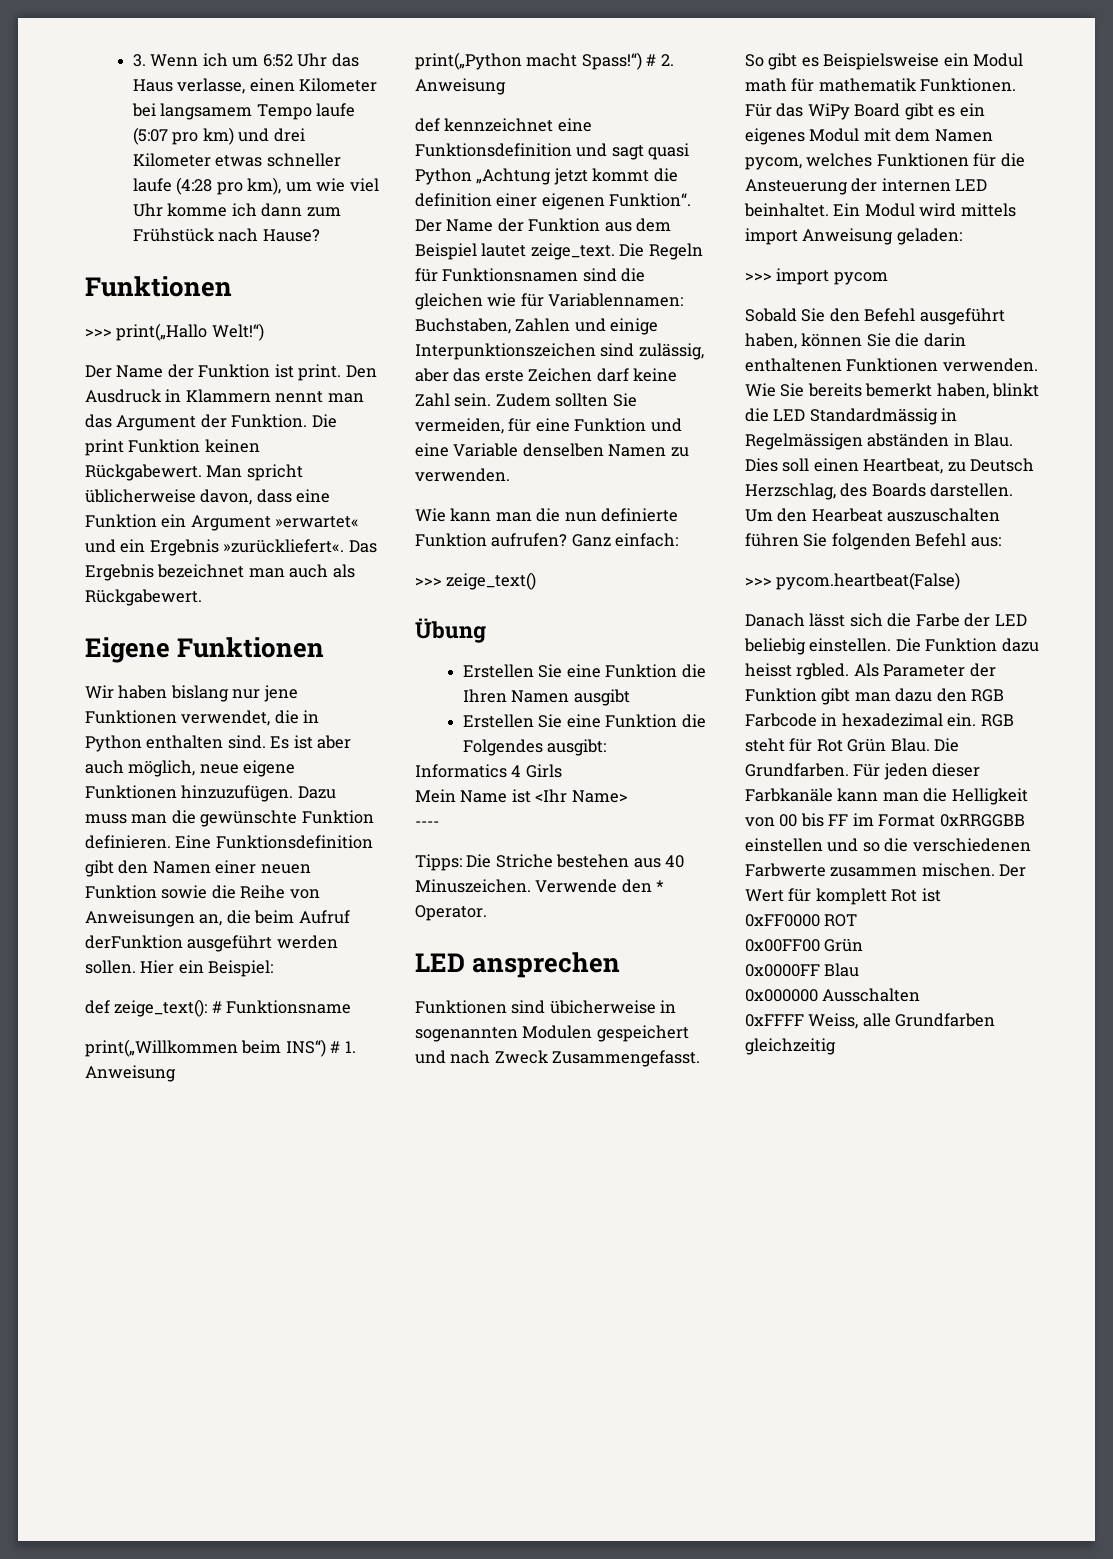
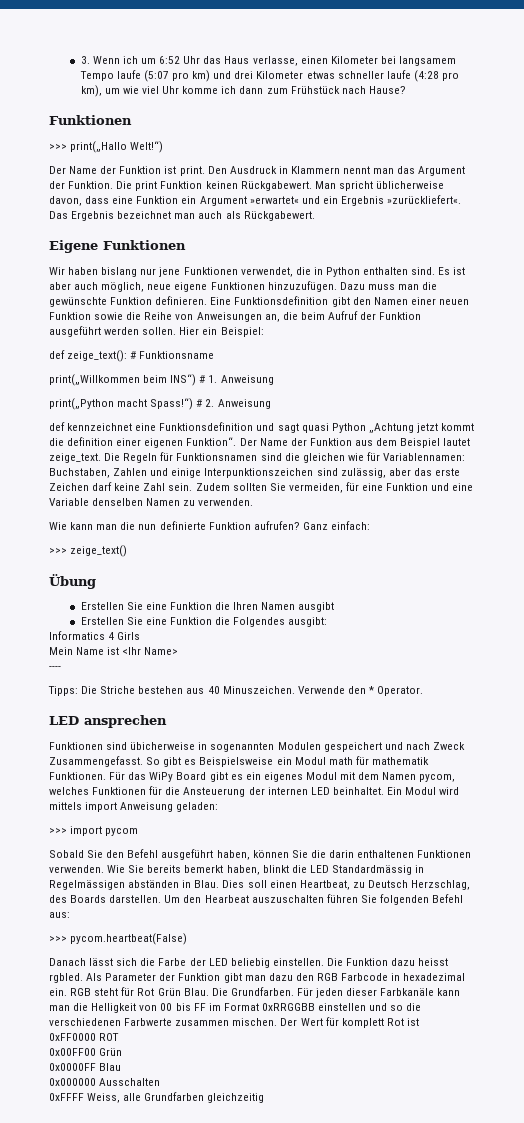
[85,935,183,949] derFunktion -> [360,312,422,320] der Funktion

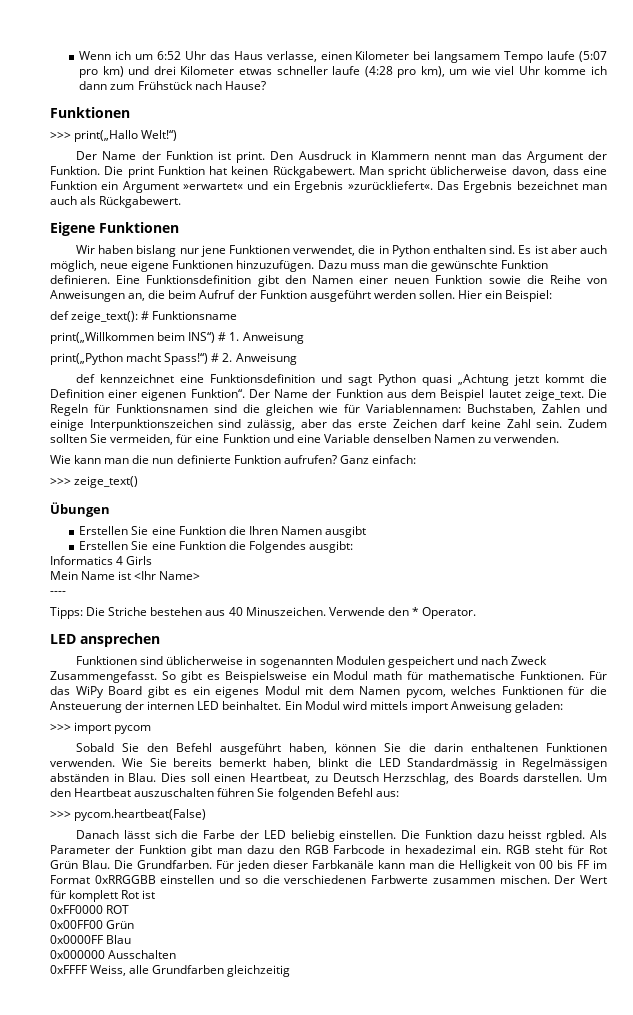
[80,56,90,64] 3. -> (79, 55) none
(203, 185) none -> [209,166,227,175] hat
[301,423,366,433] quasi Python -> [378,374,453,386] Python quasi
[67,437,114,446] definition -> [50,389,104,398] Definition
[49,574,96,589] Übung -> [50,502,110,517] Übungen
[130,742,196,750] übicherweise -> [166,656,244,665] üblicherweise
[371,757,429,765] mathematik -> [428,671,516,680] mathematische
[204,895,249,903] Hearbeat -> [74,788,132,797] Heartbeat

